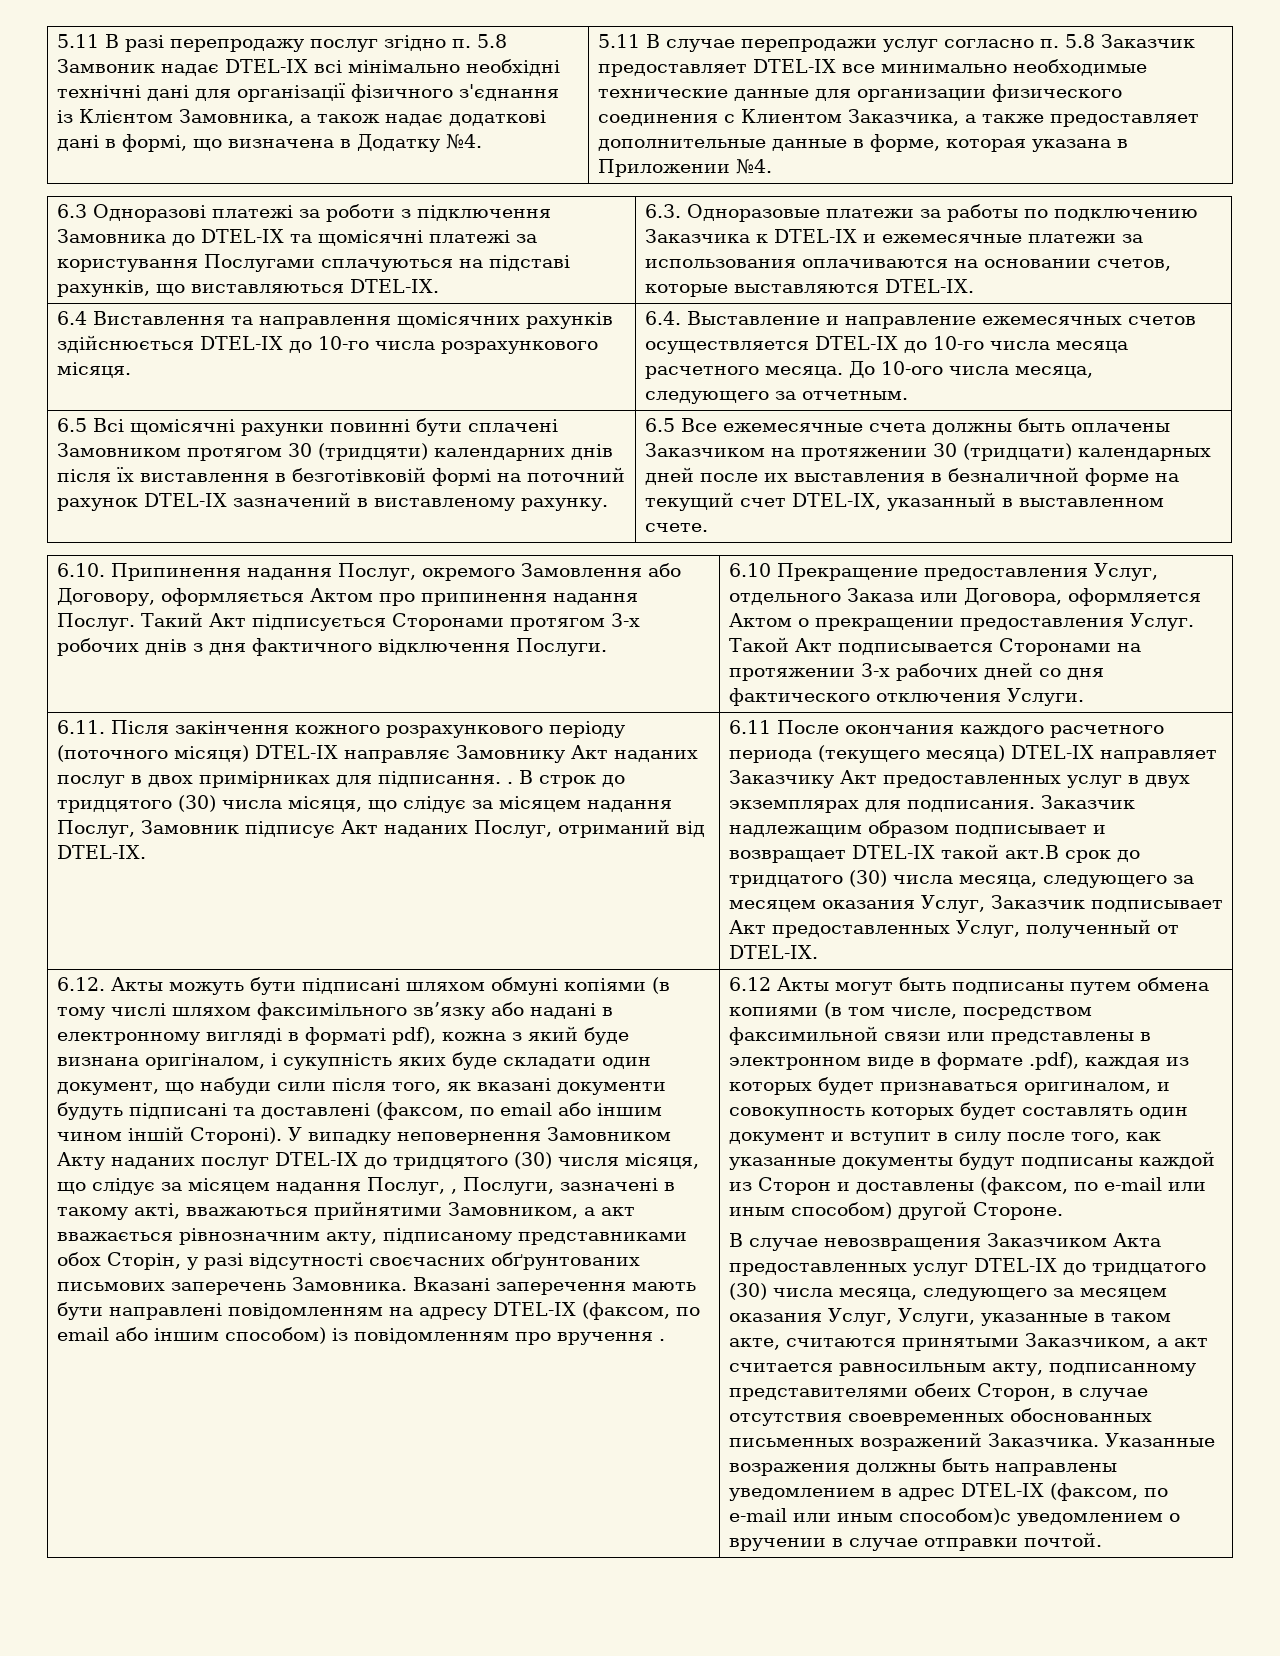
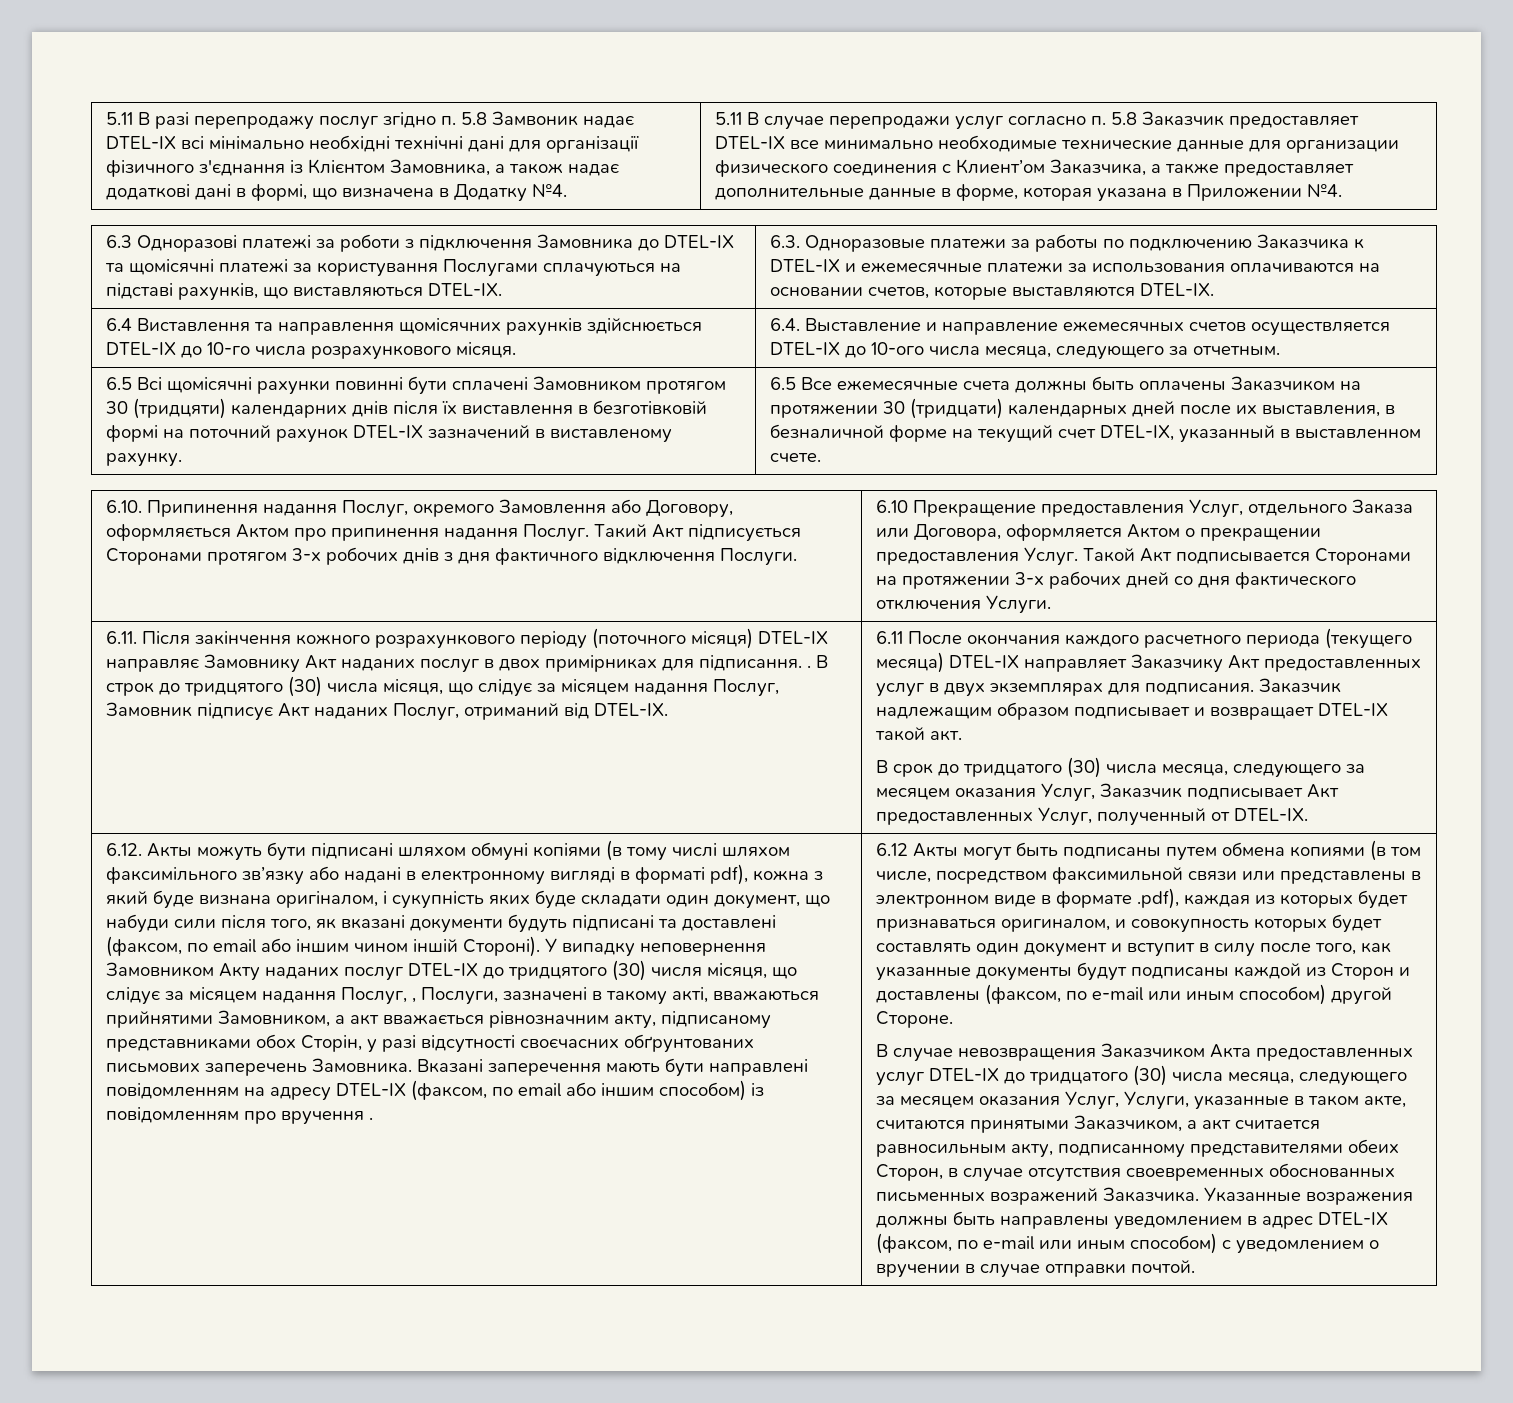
[740,109,842,123] Клиентом -> [956,159,1046,174] Клиент’ом
[932,336,1128,353] [644,361,875,379] 10-го числа месяца расчетного месяца. До -> (867, 352) none
[793,473,925,482] выставления -> [1262,405,1381,417] выставления,
[1004,845,1059,859] акт.В -> [930,730,963,741] [876,760,889,773] акт. // В
[898,1508,1011,1525] способом)с -> [1130,1233,1232,1254] способом) с

